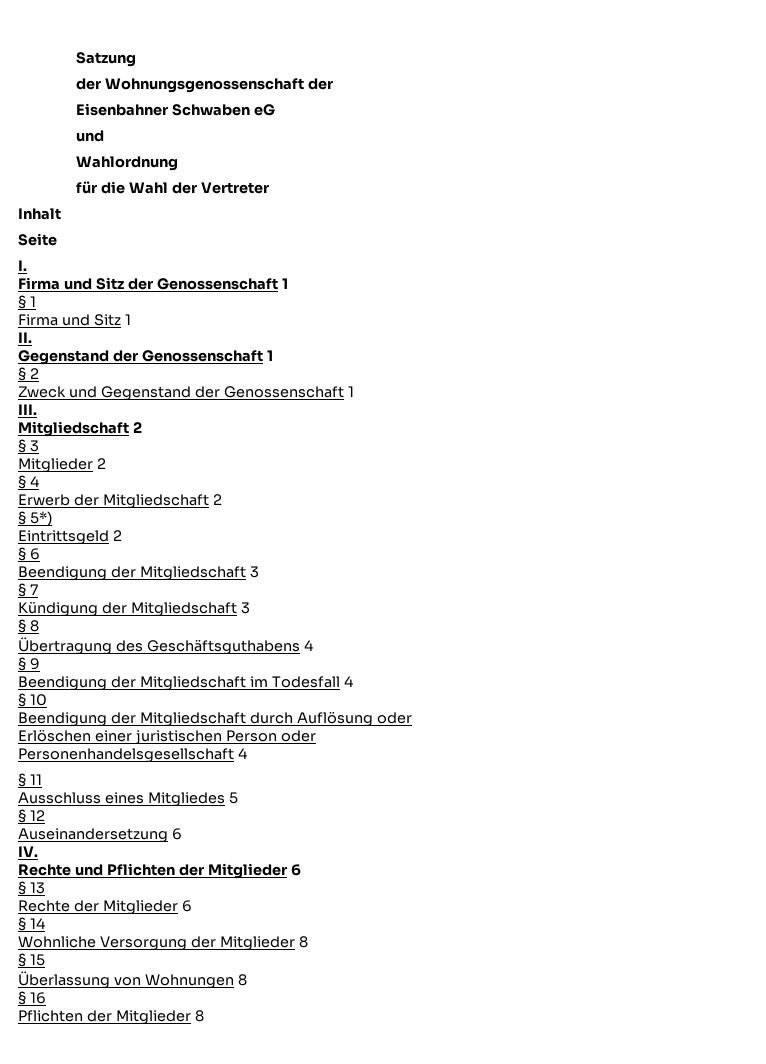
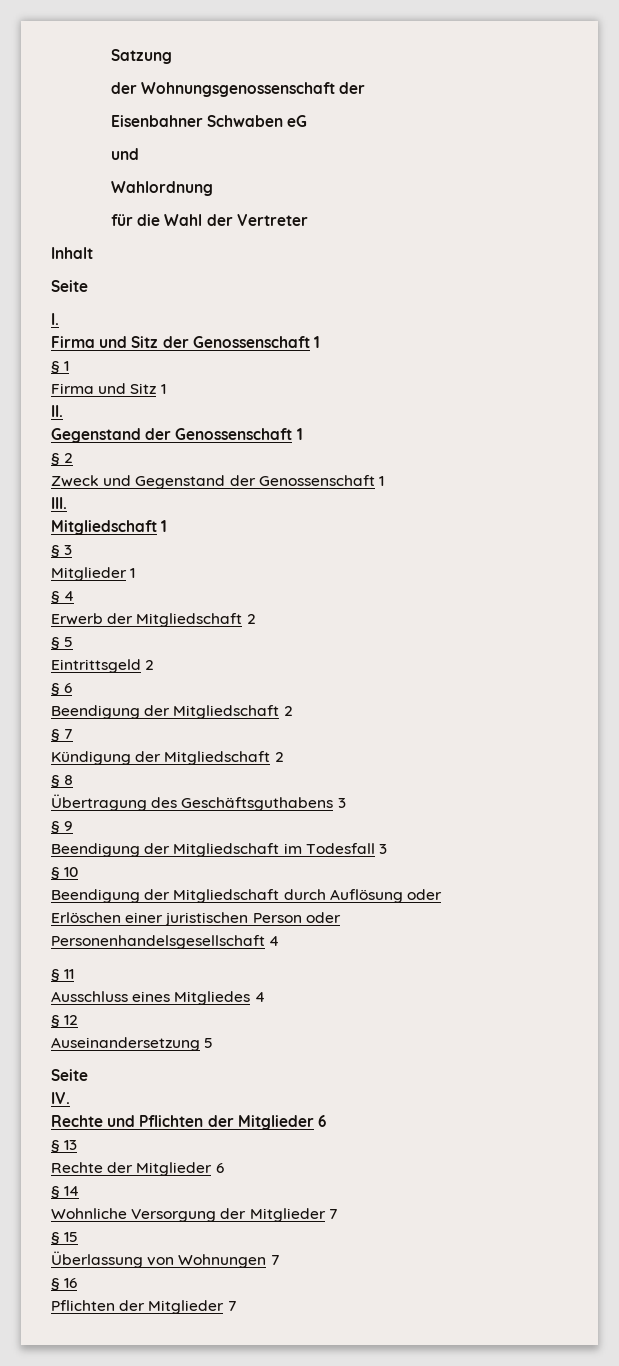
[132,422,142,433] 2 -> [161,520,168,532] 1
[96,458,106,469] 2 -> [130,568,136,578] 1
[29,511,52,526] 5*) -> [64,637,74,647] 5
[249,566,259,578] 3 -> [283,706,293,716] 2
[240,602,250,614] 3 -> [274,752,284,762] 2
[303,640,313,651] 4 -> [337,798,346,808] 3
[343,676,353,687] 4 -> [378,844,387,854] 3
[228,792,238,804] 5 -> [254,992,265,1002] 4
[171,828,182,840] 6 -> [204,1038,214,1048] [51,1069,88,1081] 5 // Seite
[298,936,308,948] 8 -> [328,1209,338,1219] 7
[237,974,247,986] 8 -> [270,1255,280,1265] 7
[194,1010,204,1022] 8 -> [227,1301,237,1311] 7

